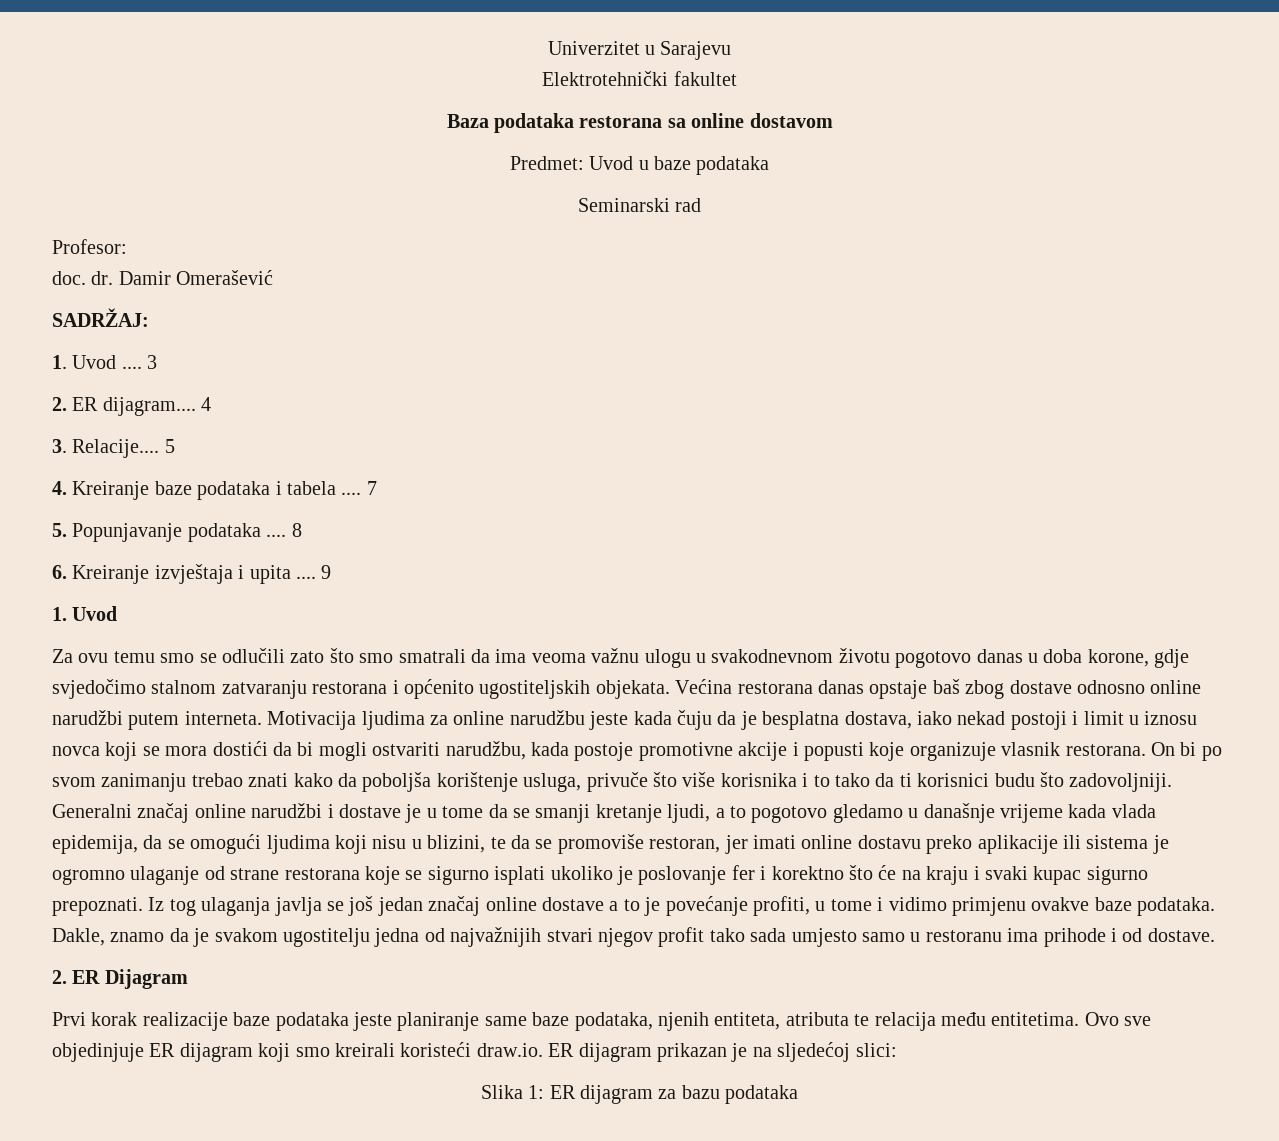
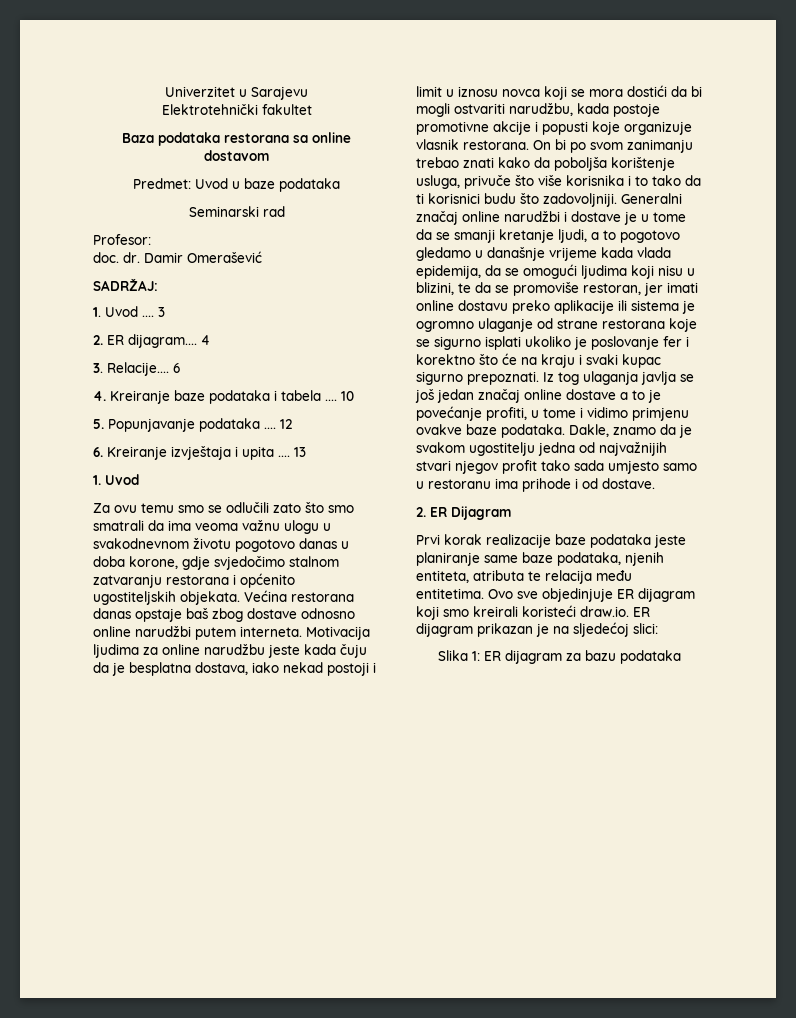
[164,439,175,453] 5 -> [173,363,180,373] 6
[366,481,377,495] 7 -> [341,391,354,401] 10
[291,523,302,537] 8 -> [280,419,292,429] 12
[321,565,332,579] 9 -> [294,447,306,457] 13

